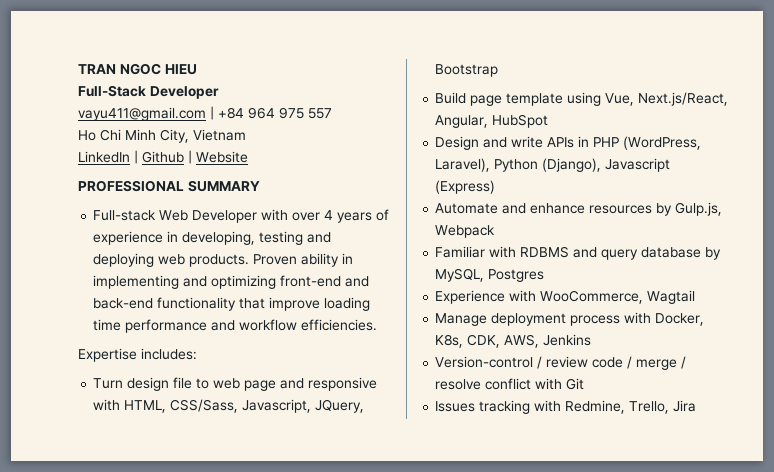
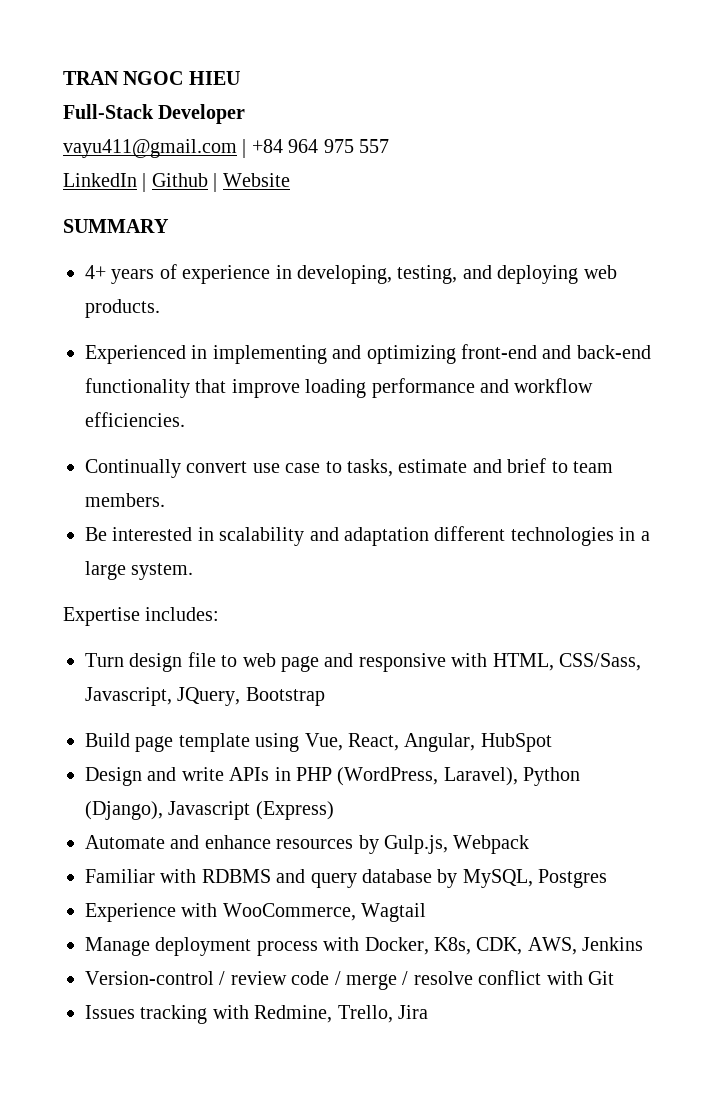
[78,129,246,143] // Ho Chi Minh City, Vietnam -> (389, 146) none
[78,180,184,192] PROFESSIONAL -> (290, 180) none
[93,209,334,223] Full-stack Web Developer with over 4 -> [85,265,106,279] 4+
[259,231,304,245] testing -> [397,265,458,284] testing,
[253,253,340,267] Proven ability -> [85,345,186,364] // Experienced
[93,319,122,331] time -> (367, 388) none
(378, 325) none -> [85,458,613,478] [85,493,165,507] [85,526,650,546] [85,561,194,580] // Continually convert use case to tasks, estimate and brief to team members. // Be interested in scalability and adaptation different technologies in a large system.
[638,92,729,106] Next.js/React, -> [348,733,399,751] React,

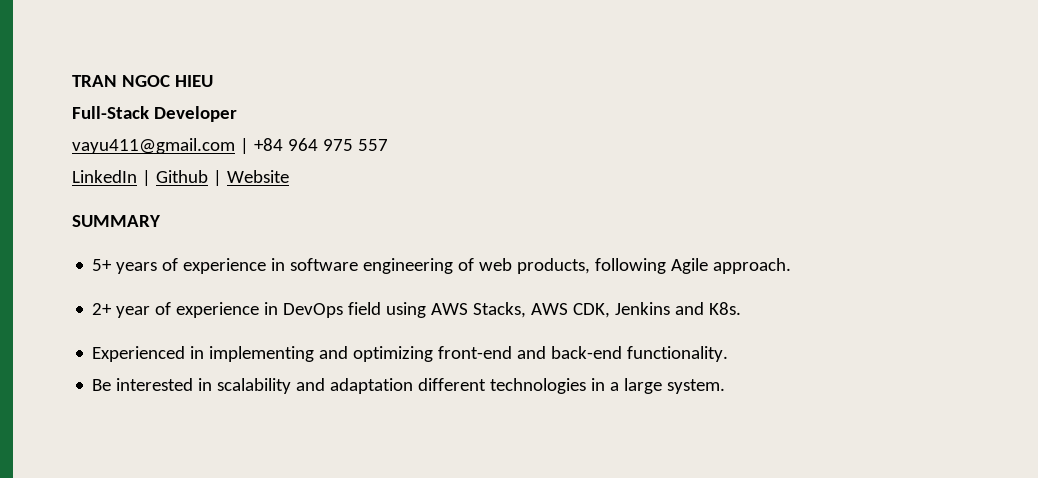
[85,265,106,279] 4+ -> [92,259,113,271] 5+
[297,265,617,284] [85,299,160,318] developing, testing, and deploying web products. -> [290,258,792,274] [92,302,742,318] software engineering of web products, following Agile approach. // 2+ year of experience in DevOps field using AWS Stacks, AWS CDK, Jenkins and K8s.
[85,378,594,398] [85,412,185,427] [85,458,613,478] [85,493,165,507] functionality that improve loading performance and workflow efficiencies. // Continually convert use case to tasks, estimate and brief to team members. -> [627,346,729,362] functionality.
[63,607,220,626] [85,652,641,672] [85,687,325,706] [85,733,552,752] [85,767,581,786] [85,801,334,820] [85,835,530,854] [85,869,608,888] [85,903,427,922] [85,937,644,956] [85,970,614,990] [85,1005,428,1024] // Expertise includes: // Turn design file to web page and responsive with HTML, CSS/Sass, Javascript, JQuery, Bootstrap // Build page template using Vue, React, Angular, HubSpot // Design and write APIs in PHP (WordPress, Laravel), Python (Django), Javascript (Express) // Automate and enhance resources by Gulp.js, Webpack // Familiar with RDBMS and query database by MySQL, Postgres // Experience with WooCommerce, Wagtail // Manage deployment process with Docker, K8s, CDK, AWS, Jenkins // Version-control / review code / merge / resolve conflict with Git // Issues tracking with Redmine, Trello, Jira -> (726, 386) none

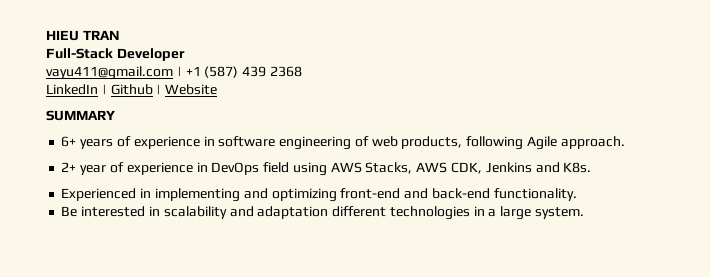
(72, 81) none -> [46,30,79,41] HIEU
[121,75,213,87] NGOC HIEU -> (120, 35) none
[253,138,388,151] +84 964 975 557 -> [185,66,302,78] +1 (587) 439 2368
[92,259,113,271] 5+ -> [61,136,77,147] 6+

